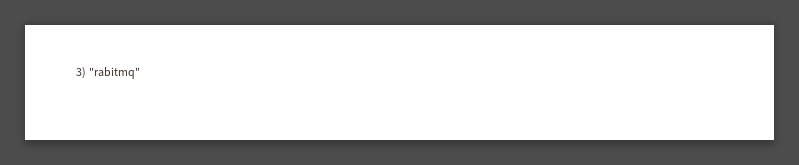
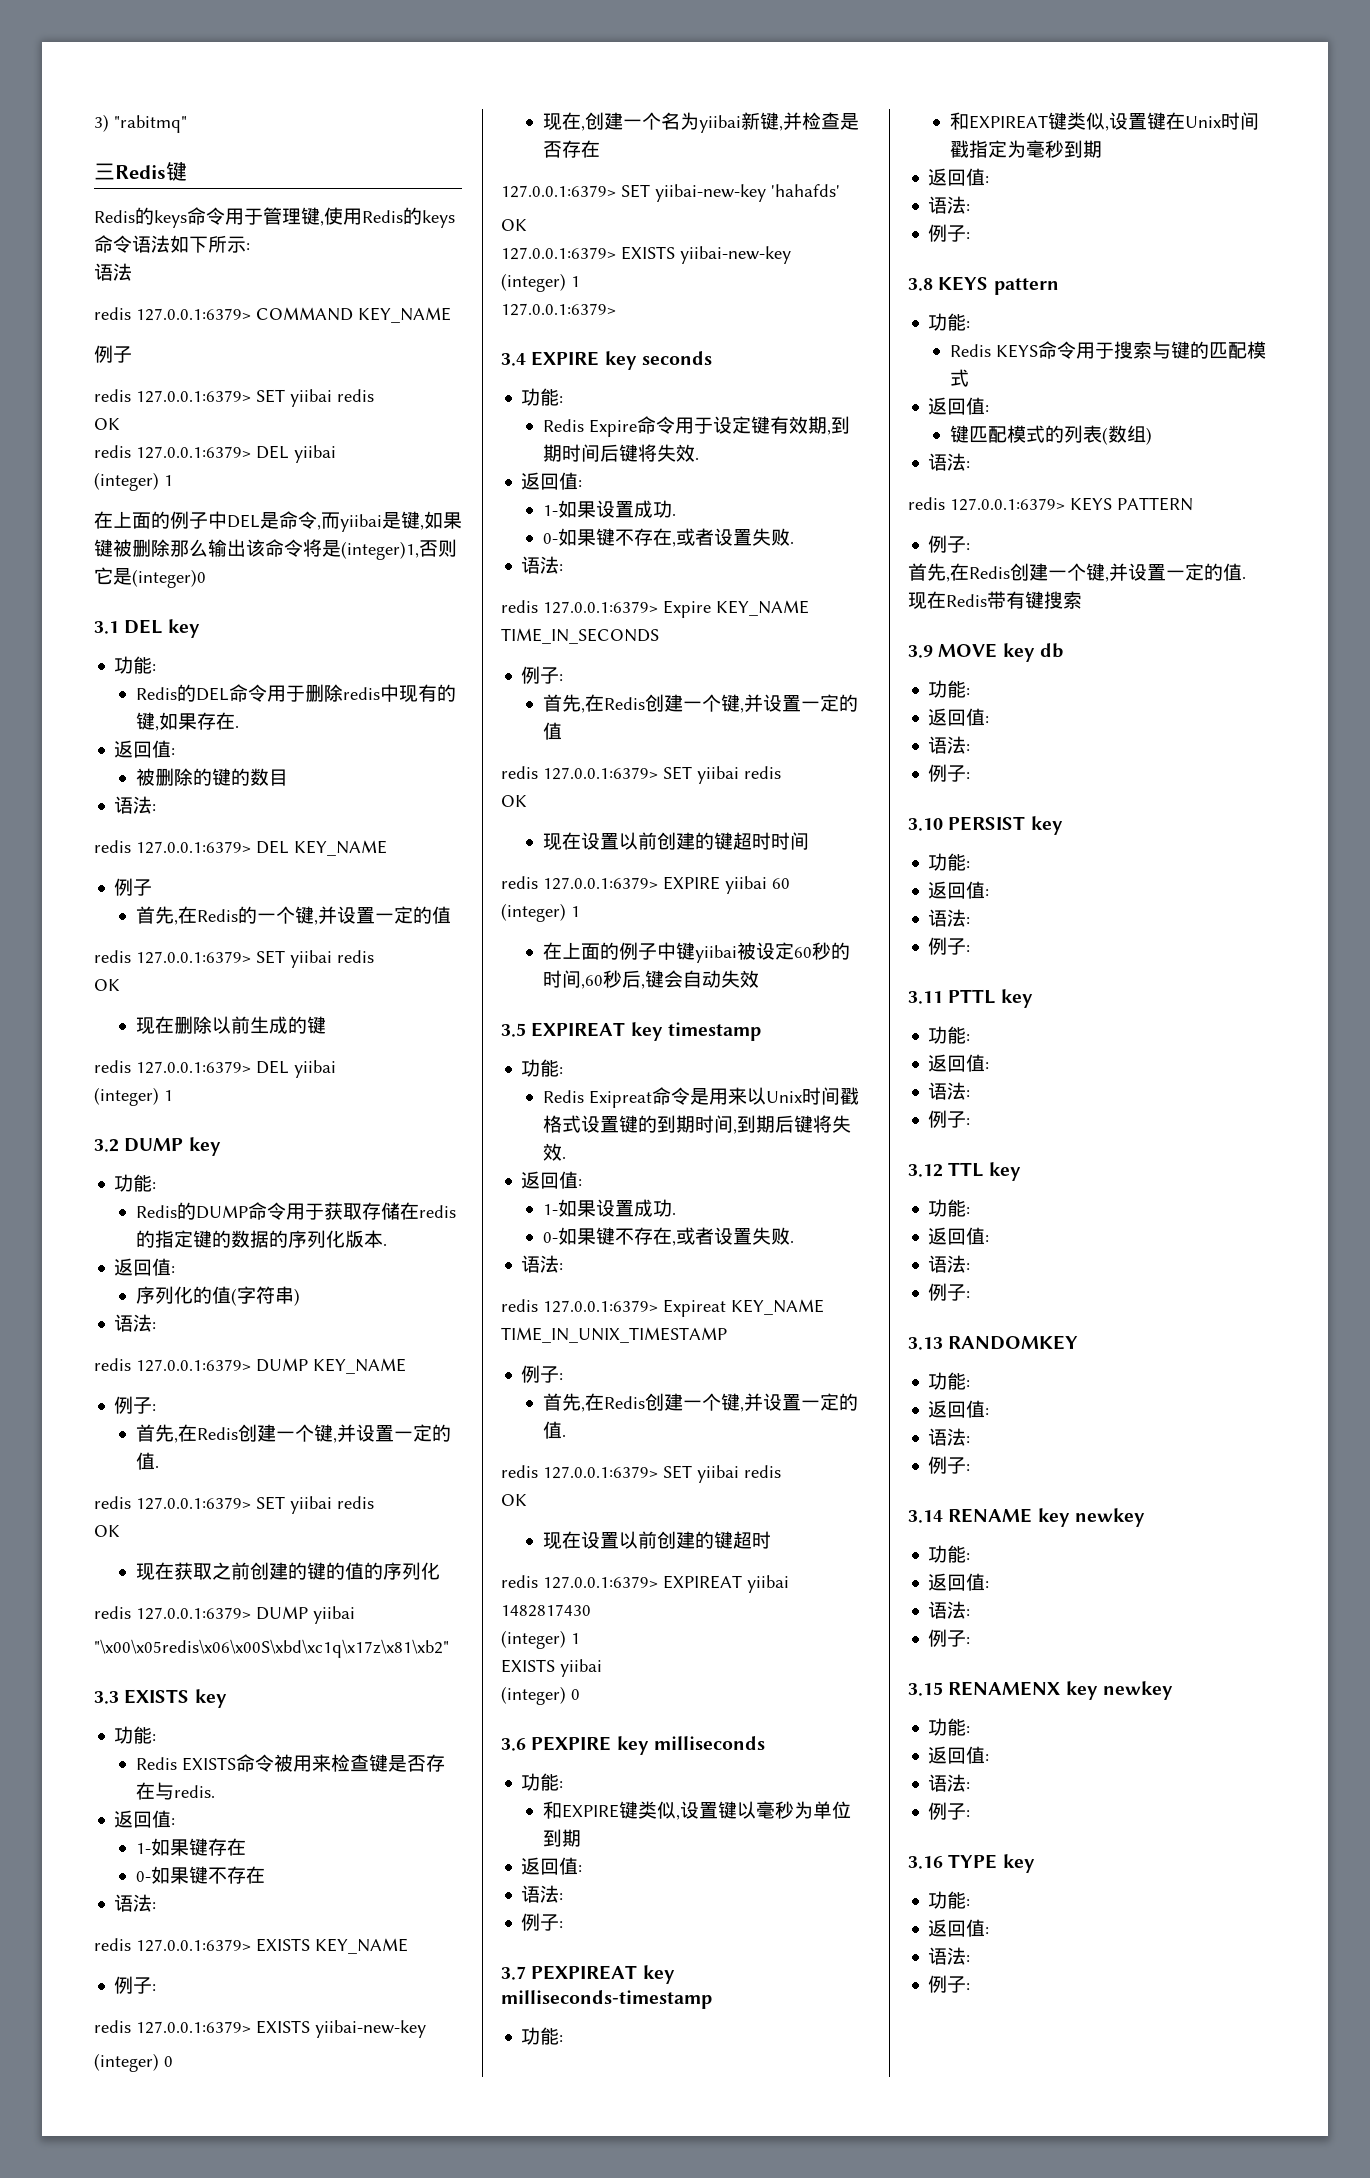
(141, 73) none -> [94,162,187,181] [94,207,455,228] [94,235,250,253] [94,263,132,281] [94,307,451,323] [94,345,132,363] [94,389,374,407] [94,418,120,430] [94,445,336,463] [94,472,173,491] [94,511,462,532] [94,539,457,560] [94,567,206,588] [94,619,200,638] [114,656,157,674] [136,684,457,702] [136,712,240,731] [114,740,176,758] [136,768,289,786] [114,796,157,814] [94,840,387,856] [114,878,153,896] [136,906,452,925] [94,950,374,968] [94,979,120,991] [136,1016,327,1034] [94,1060,336,1078] [94,1087,173,1106] [94,1137,221,1156] [114,1174,157,1192] [136,1202,457,1220] [136,1230,388,1248] [114,1258,176,1276] [136,1286,301,1306] [114,1314,157,1332] [94,1358,406,1374] [114,1396,157,1414] [136,1424,452,1443] [136,1452,160,1470] [94,1496,374,1514] [94,1525,120,1537] [136,1562,441,1580] [94,1606,355,1624] [94,1639,449,1658] [94,1689,227,1708] [114,1726,157,1744] [136,1754,446,1772] [136,1782,216,1800] [114,1810,176,1828] [136,1838,247,1856] [136,1866,266,1884] [114,1894,157,1912] [94,1938,408,1954] [114,1976,157,1994] [94,2020,426,2038] [94,2053,173,2072] [543,112,860,133] [543,140,601,158] [501,184,840,202] [501,219,527,231] [501,246,791,264] [501,273,580,292] [501,303,616,316] [501,351,712,370] [521,388,564,406] [543,416,851,437] [543,444,700,462] [521,472,583,490] [543,500,677,518] [543,528,795,547] [521,556,564,574] [501,600,809,618] [501,628,659,644] [521,666,564,684] [543,694,859,713] [543,722,563,740] [501,766,781,784] [501,795,527,807] [543,832,810,850] [501,876,790,894] [501,903,580,922] [543,942,851,963] [543,970,760,989] [501,1022,761,1041] [521,1059,564,1077] [543,1087,860,1108] [543,1115,852,1134] [543,1143,567,1161] [521,1171,583,1189] [543,1199,677,1217] [543,1227,795,1246] [521,1255,564,1273] [501,1299,824,1317] [501,1327,727,1343] [521,1365,564,1383] [543,1393,859,1412] [543,1421,567,1439] [501,1465,781,1483] [501,1494,527,1506] [543,1531,772,1549] [501,1575,789,1593] [501,1604,591,1617] [501,1630,580,1649] [501,1659,602,1677] [501,1686,580,1705] [501,1736,765,1755] [521,1773,564,1791] [543,1801,852,1820] [543,1829,582,1847] [521,1857,583,1875] [521,1885,564,1903] [521,1913,564,1931] [501,1965,675,1984] [501,1990,712,2009] [521,2027,564,2045] [950,112,1260,131] [950,140,1103,158] [928,168,990,186] [928,196,971,214] [928,224,971,242] [908,276,1059,295] [928,313,971,331] [950,341,1267,359] [950,369,970,387] [928,397,990,415] [950,425,1153,445] [928,453,971,471] [908,497,1193,511] [928,535,971,553] [908,563,1246,582] [908,591,1082,609] [908,643,1063,662] [928,680,971,698] [928,708,990,726] [928,736,971,754] [928,764,971,782] [908,816,1063,835] [928,853,971,871] [928,881,990,899] [928,909,971,927] [928,937,971,955] [908,989,1033,1008] [928,1026,971,1044] [928,1054,990,1072] [928,1082,971,1100] [928,1110,971,1128] [908,1162,1021,1181] [928,1199,971,1217] [928,1227,990,1245] [928,1255,971,1273] [928,1283,971,1301] [908,1335,1079,1350] [928,1372,971,1390] [928,1400,990,1418] [928,1428,971,1446] [928,1456,971,1474] [908,1508,1145,1527] [928,1545,971,1563] [928,1573,990,1591] [928,1601,971,1619] [928,1629,971,1647] [908,1681,1173,1700] [928,1718,971,1736] [928,1746,990,1764] [928,1774,971,1792] [928,1802,971,1820] [908,1854,1035,1873] [928,1891,971,1909] [928,1919,990,1937] [928,1947,971,1965] [928,1975,971,1993] // 三Redis键 // Redis的keys命令用于管理键,使用Redis的keys命令语法如下所示: // 语法 // redis 127.0.0.1:6379> COMMAND KEY_NAME // 例子 // redis 127.0.0.1:6379> SET yiibai redis // OK // redis 127.0.0.1:6379> DEL yiibai // (integer) 1 // 在上面的例子中DEL是命令,而yiibai是键,如果键被删除那么输出该命令将是(integer)1,否则它是(integer)0 // 3.1 DEL key // 功能: // Redis的DEL命令用于删除redis中现有的键,如果存在. // 返回值: // 被删除的键的数目 // 语法: // redis 127.0.0.1:6379> DEL KEY_NAME // 例子 // 首先,在Redis的一个键,并设置一定的值 // redis 127.0.0.1:6379> SET yiibai redis // OK // 现在删除以前生成的键 // redis 127.0.0.1:6379> DEL yiibai // (integer) 1 // 3.2 DUMP key // 功能: // Redis的DUMP命令用于获取存储在redis的指定键的数据的序列化版本. // 返回值: // 序列化的值(字符串) // 语法: // redis 127.0.0.1:6379> DUMP KEY_NAME // 例子: // 首先,在Redis创建一个键,并设置一定的值. // redis 127.0.0.1:6379> SET yiibai redis // OK // 现在获取之前创建的键的值的序列化 // redis 127.0.0.1:6379> DUMP yiibai // "\x00\x05redis\x06\x00S\xbd\xc1q\x17z\x81\xb2" // 3.3 EXISTS key // 功能: // Redis EXISTS命令被用来检查键是否存在与redis. // 返回值: // 1-如果键存在 // 0-如果键不存在 // 语法: // redis 127.0.0.1:6379> EXISTS KEY_NAME // 例子: // redis 127.0.0.1:6379> EXISTS yiibai-new-key // (integer) 0 // 现在,创建一个名为yiibai新键,并检查是否存在 // 127.0.0.1:6379> SET yiibai-new-key 'hahafds' // OK // 127.0.0.1:6379> EXISTS yiibai-new-key // (integer) 1 // 127.0.0.1:6379> // 3.4 EXPIRE key seconds // 功能: // Redis Expire命令用于设定键有效期,到期时间后键将失效. // 返回值: // 1-如果设置成功. // 0-如果键不存在,或者设置失败. // 语法: // redis 127.0.0.1:6379> Expire KEY_NAME TIME_IN_SECONDS // 例子: // 首先,在Redis创建一个键,并设置一定的值 // redis 127.0.0.1:6379> SET yiibai redis // OK // 现在设置以前创建的键超时时间 // redis 127.0.0.1:6379> EXPIRE yiibai 60 // (integer) 1 // 在上面的例子中键yiibai被设定60秒的时间,60秒后,键会自动失效 // 3.5 EXPIREAT key timestamp // 功能: // Redis Exipreat命令是用来以Unix时间戳格式设置键的到期时间,到期后键将失效. // 返回值: // 1-如果设置成功. // 0-如果键不存在,或者设置失败. // 语法: // redis 127.0.0.1:6379> Expireat KEY_NAME TIME_IN_UNIX_TIMESTAMP // 例子: // 首先,在Redis创建一个键,并设置一定的值. // redis 127.0.0.1:6379> SET yiibai redis // OK // 现在设置以前创建的键超时 // redis 127.0.0.1:6379> EXPIREAT yiibai 1482817430 // (integer) 1 // EXISTS yiibai // (integer) 0 // 3.6 PEXPIRE key milliseconds // 功能: // 和EXPIRE键类似,设置键以毫秒为单位到期 // 返回值: // 语法: // 例子: // 3.7 PEXPIREAT key milliseconds-timestamp // 功能: // 和EXPIREAT键类似,设置键在Unix时间戳指定为毫秒到期 // 返回值: // 语法: // 例子: // 3.8 KEYS pattern // 功能: // Redis KEYS命令用于搜索与键的匹配模式 // 返回值: // 键匹配模式的列表(数组) // 语法: // redis 127.0.0.1:6379> KEYS PATTERN // 例子: // 首先,在Redis创建一个键,并设置一定的值. // 现在Redis带有键搜索 // 3.9 MOVE key db // 功能: // 返回值: // 语法: // 例子: // 3.10 PERSIST key // 功能: // 返回值: // 语法: // 例子: // 3.11 PTTL key // 功能: // 返回值: // 语法: // 例子: // 3.12 TTL key // 功能: // 返回值: // 语法: // 例子: // 3.13 RANDOMKEY // 功能: // 返回值: // 语法: // 例子: // 3.14 RENAME key newkey // 功能: // 返回值: // 语法: // 例子: // 3.15 RENAMENX key newkey // 功能: // 返回值: // 语法: // 例子: // 3.16 TYPE key // 功能: // 返回值: // 语法: // 例子:

